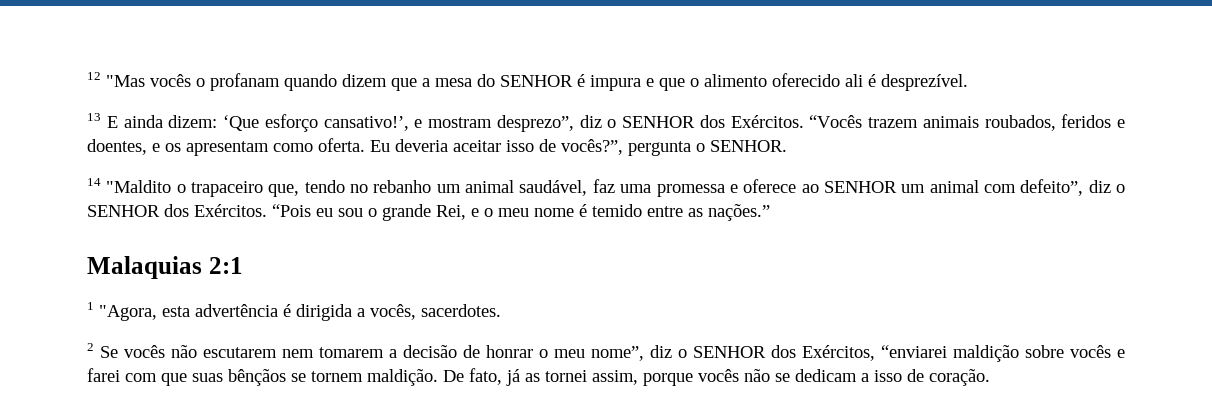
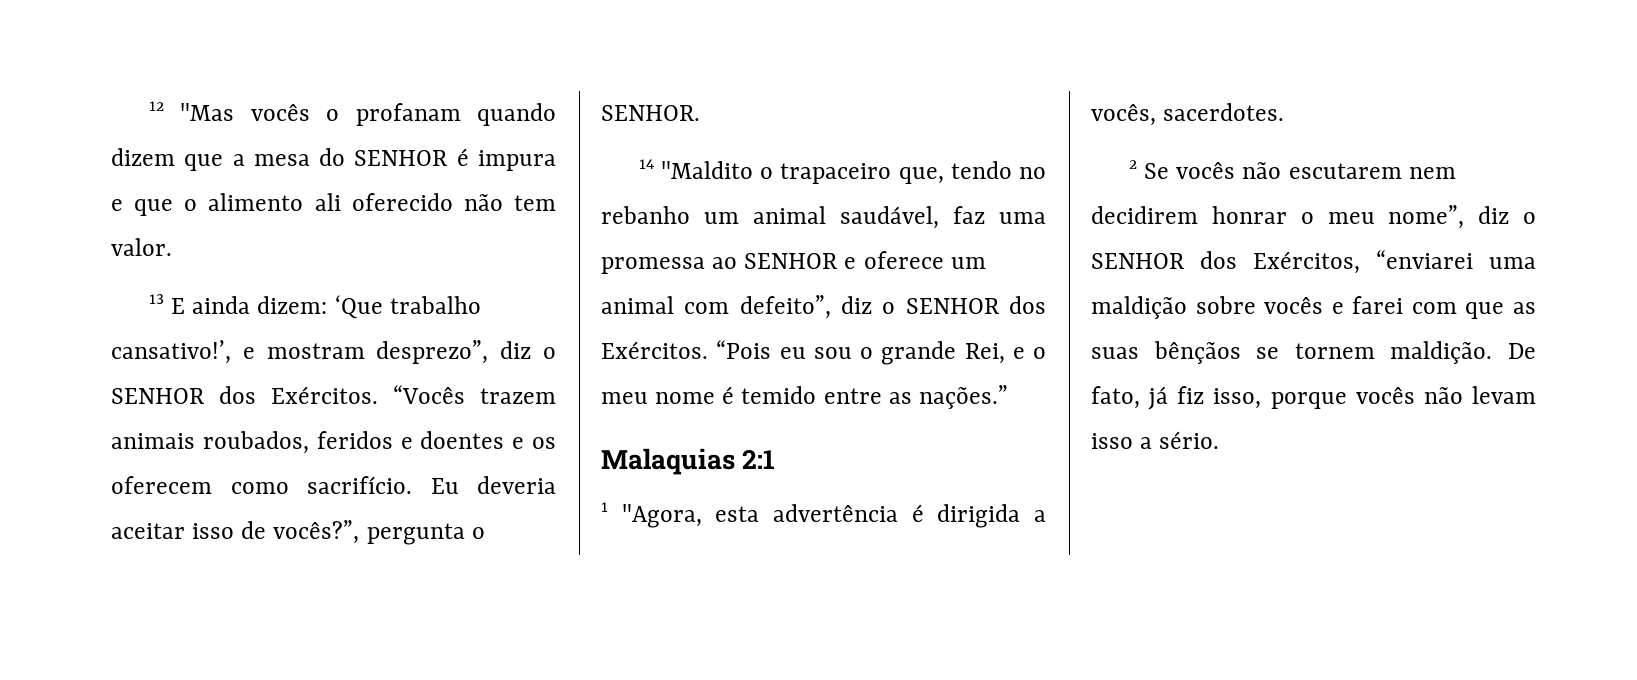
[772,73,968,91] oferecido ali é desprezível. -> [314,193,556,211] [111,238,172,256] ali oferecido não tem valor.
[264,114,318,132] esforço -> [389,296,481,314] trabalho
[87,139,147,155] doentes, -> [420,431,505,449] doentes
[186,138,365,156] apresentam como oferta. -> [111,476,412,494] oferecem como sacrifício.
[729,179,897,193] e oferece ao SENHOR -> [712,251,944,269] ao SENHOR e oferece
[319,345,480,358] tomarem a decisão de -> [1091,206,1198,224] decidirem
(947, 351) none -> [1489,257,1536,269] uma
(187, 379) none -> [1513,302,1536,314] as
[525,369,990,386] as tornei assim, porque vocês não se dedicam a isso de coração. -> [1177,386,1536,409] [1091,431,1220,449] fiz isso, porque vocês não levam isso a sério.

